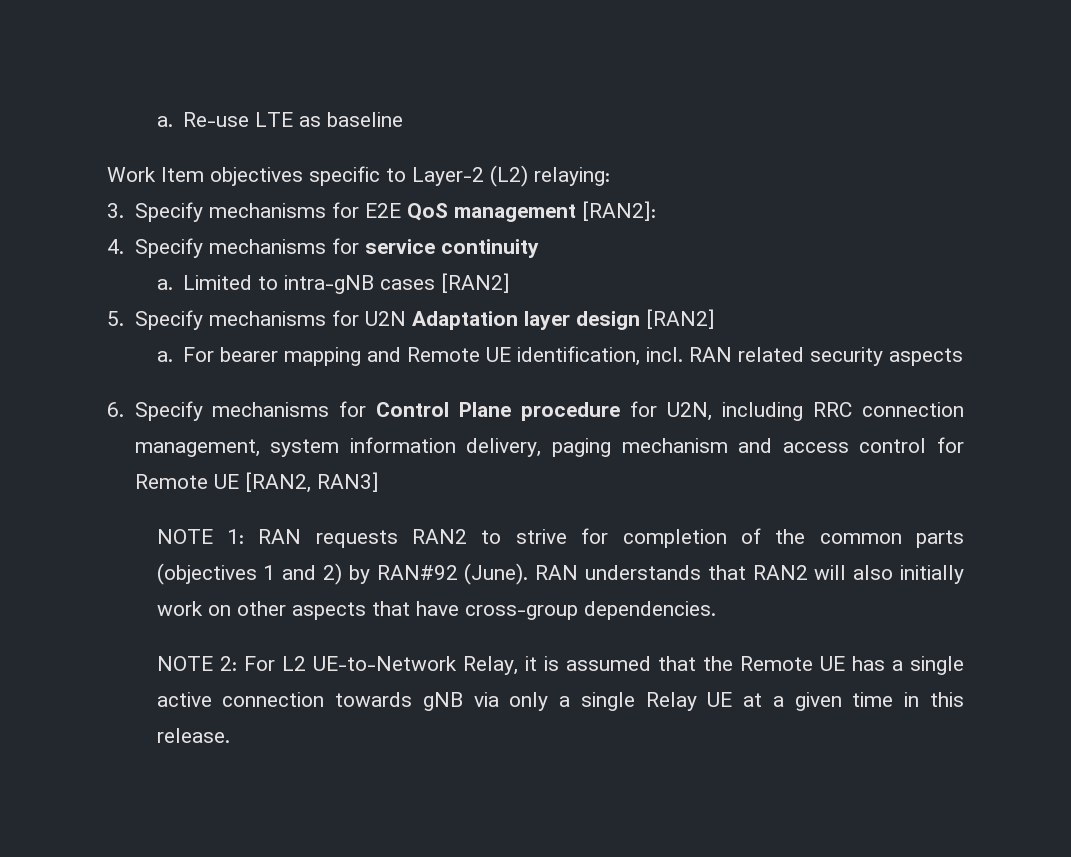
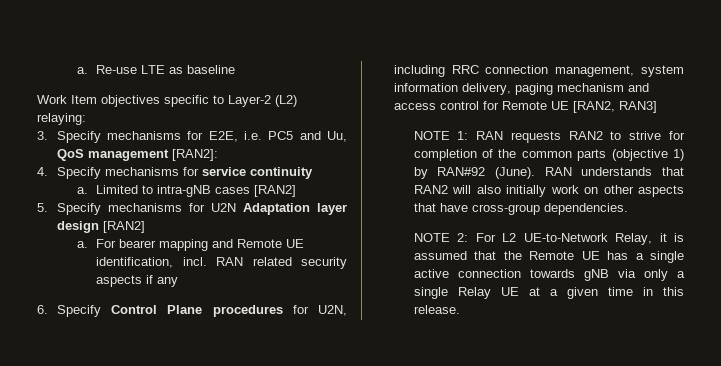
[364,203,401,218] E2E -> [208,131,347,142] E2E, i.e. PC5 and Uu,
(964, 357) none -> [146,275,179,287] if any
[212,401,367,417] mechanisms for -> (101, 311) none
[521,402,621,421] procedure -> [212,305,283,317] procedures
[156,563,342,585] (objectives 1 and 2) -> [611,149,684,161] (objective 1)

